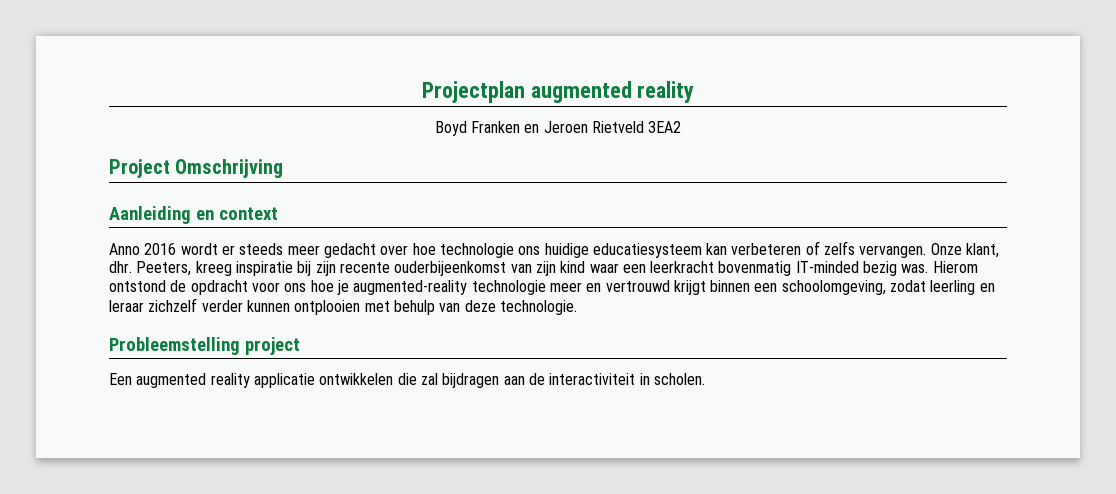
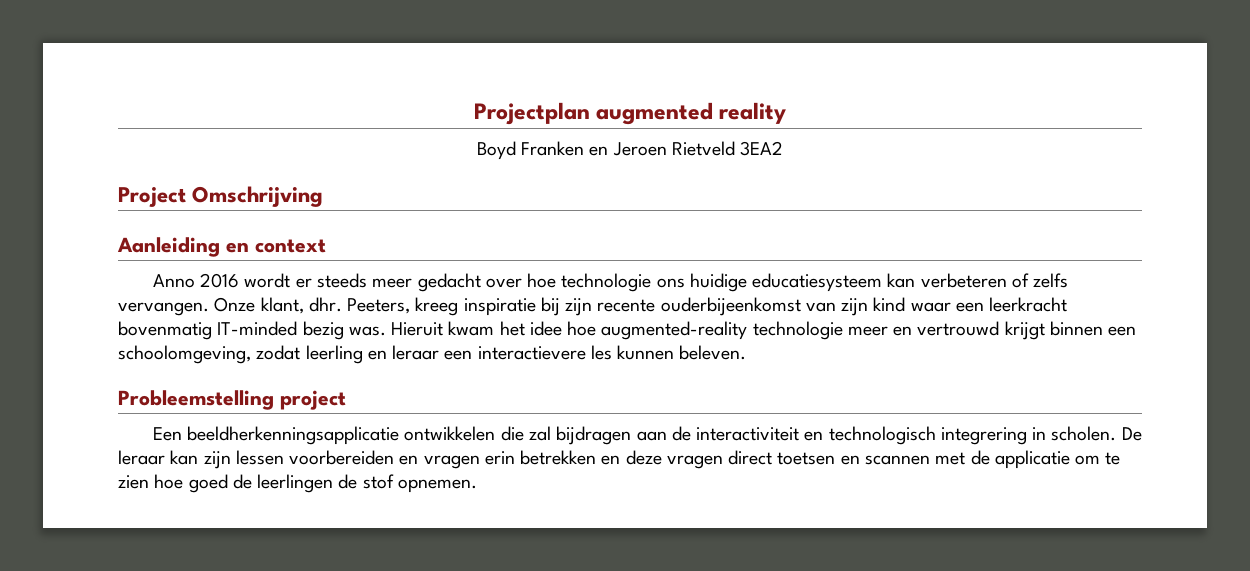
[932,261,978,273] [109,280,349,295] Hierom ontstond de opdracht voor ons hoe je -> [391,321,597,336] Hieruit kwam het idee hoe
[148,298,577,315] zichzelf verder kunnen ontplooien met behulp van deze technologie. -> [444,345,747,360] een interactievere les kunnen beleven.
[136,373,315,388] augmented reality applicatie -> [187,426,400,445] beeldherkenningsapplicatie
[639,373,705,385] in scholen. -> [804,426,1142,445] [118,450,1121,469] [118,474,477,493] en technologisch integrering in scholen. De leraar kan zijn lessen voorbereiden en vragen erin betrekken en deze vragen direct toetsen en scannen met de applicatie om te zien hoe goed de leerlingen de stof opnemen.

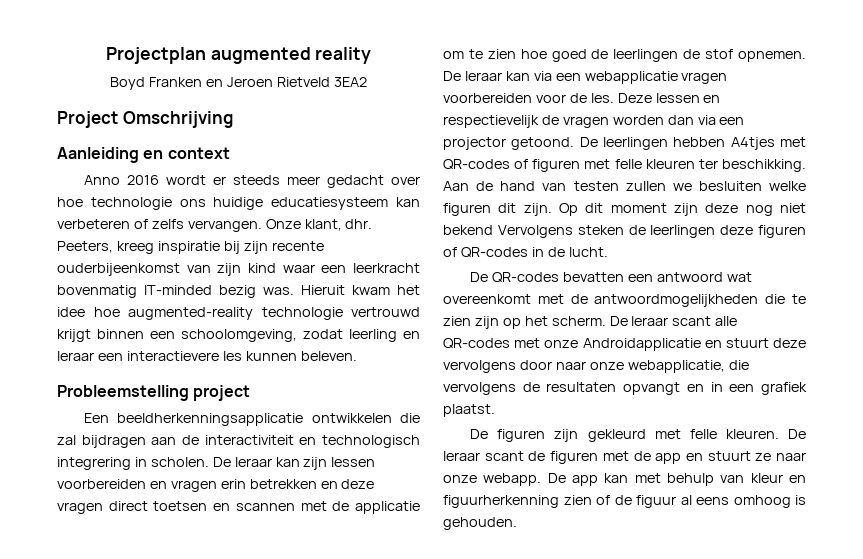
[847,326,913,336] meer en -> (343, 313) none
(477, 486) none -> [443,71,728,84] [443,93,721,103] [443,115,745,128] [443,137,806,150] [443,159,806,172] [443,181,806,191] [443,203,806,216] [443,225,806,238] [443,247,608,257] [470,272,752,282] [443,294,806,307] [443,316,738,329] [443,338,806,351] [443,360,749,373] [443,382,807,395] [443,404,495,417] [470,429,806,442] [443,451,806,464] [443,473,806,486] [443,495,806,508] [443,517,517,530] De leraar kan via een webapplicatie vragen voorbereiden voor de les. Deze lessen en respectievelijk de vragen worden dan via een projector getoond. De leerlingen hebben A4tjes met QR-codes of figuren met felle kleuren ter beschikking. Aan de hand van testen zullen we besluiten welke figuren dit zijn. Op dit moment zijn deze nog niet bekend Vervolgens steken de leerlingen deze figuren of QR-codes in de lucht. // De QR-codes bevatten een antwoord wat overeenkomt met de antwoordmogelijkheden die te zien zijn op het scherm. De leraar scant alle QR-codes met onze Androidapplicatie en stuurt deze vervolgens door naar onze webapplicatie, die vervolgens de resultaten opvangt en in een grafiek plaatst. // De figuren zijn gekleurd met felle kleuren. De leraar scant de figuren met de app en stuurt ze naar onze webapp. De app kan met behulp van kleur en figuurherkenning zien of de figuur al eens omhoog is gehouden.

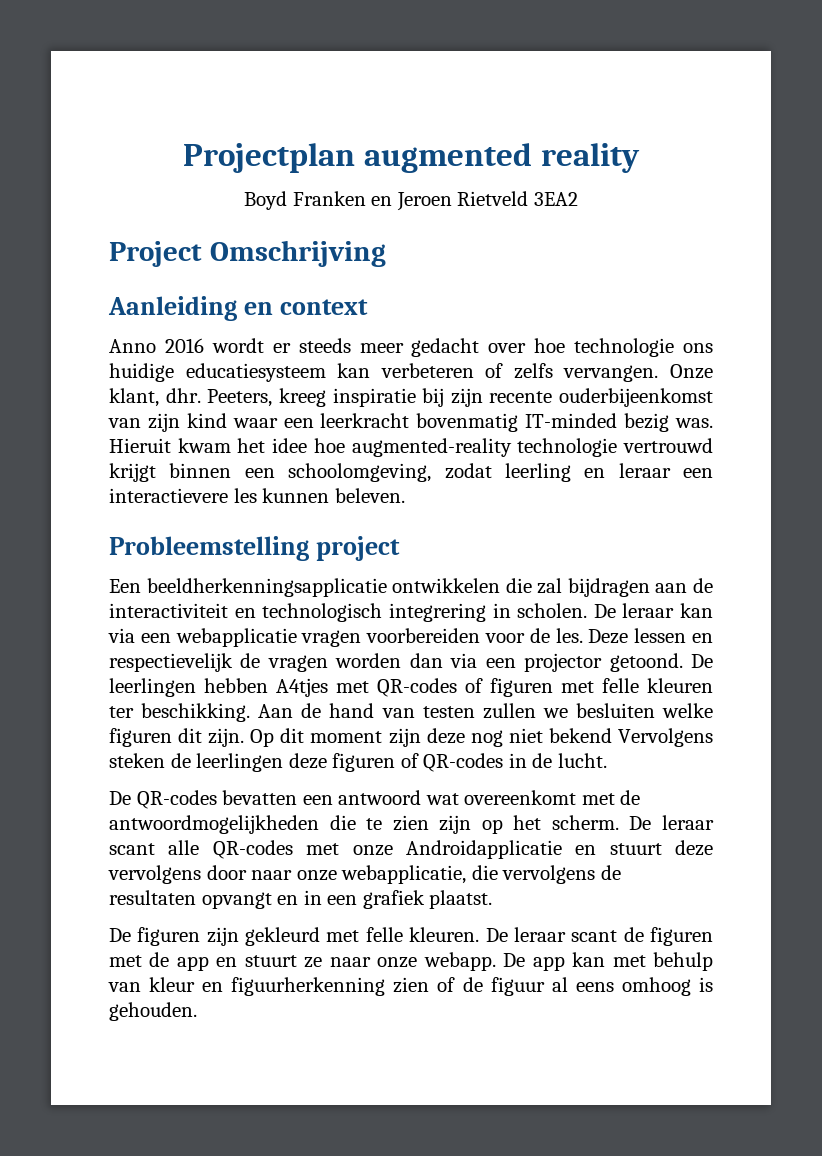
[303,457,376,470] [57,479,375,492] [57,501,421,514] [443,49,806,62] [443,71,530,81] zijn lessen voorbereiden en vragen erin betrekken en deze vragen direct toetsen en scannen met de applicatie om te zien hoe goed de leerlingen de stof opnemen. De leraar kan -> (713, 610) none

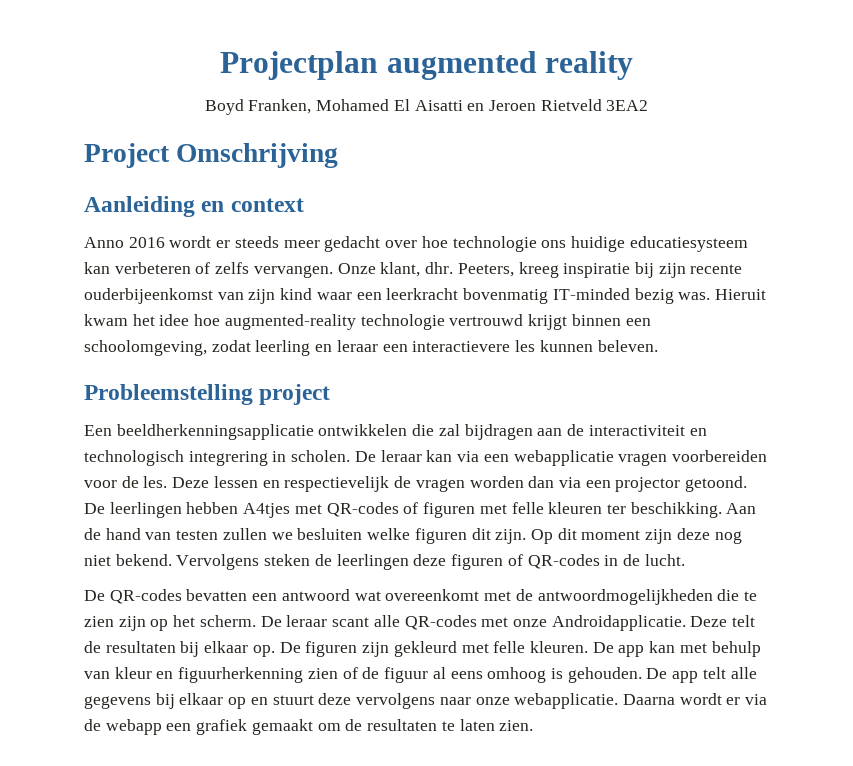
[292,191,366,206] Franken -> [248,99,463,114] Franken, Mohamed El Aisatti
[548,728,612,743] bekend -> [115,554,172,566] bekend.
[405,840,713,859] [108,865,621,884] [109,890,493,909] Androidapplicatie en stuurt deze vervolgens door naar onze webapplicatie, die vervolgens de resultaten opvangt en in een grafiek plaatst. // -> [551,615,756,631] [84,641,275,657] Androidapplicatie. Deze telt de resultaten bij elkaar op.
[513,927,714,946] [109,952,526,971] leraar scant de figuren met de app en stuurt ze naar onze webapp. De -> (614, 647) none
(197, 1011) none -> [646,667,757,683] [84,693,768,709] [84,719,534,735] De app telt alle gegevens bij elkaar op en stuurt deze vervolgens naar onze webapplicatie. Daarna wordt er via de webapp een grafiek gemaakt om de resultaten te laten zien.

